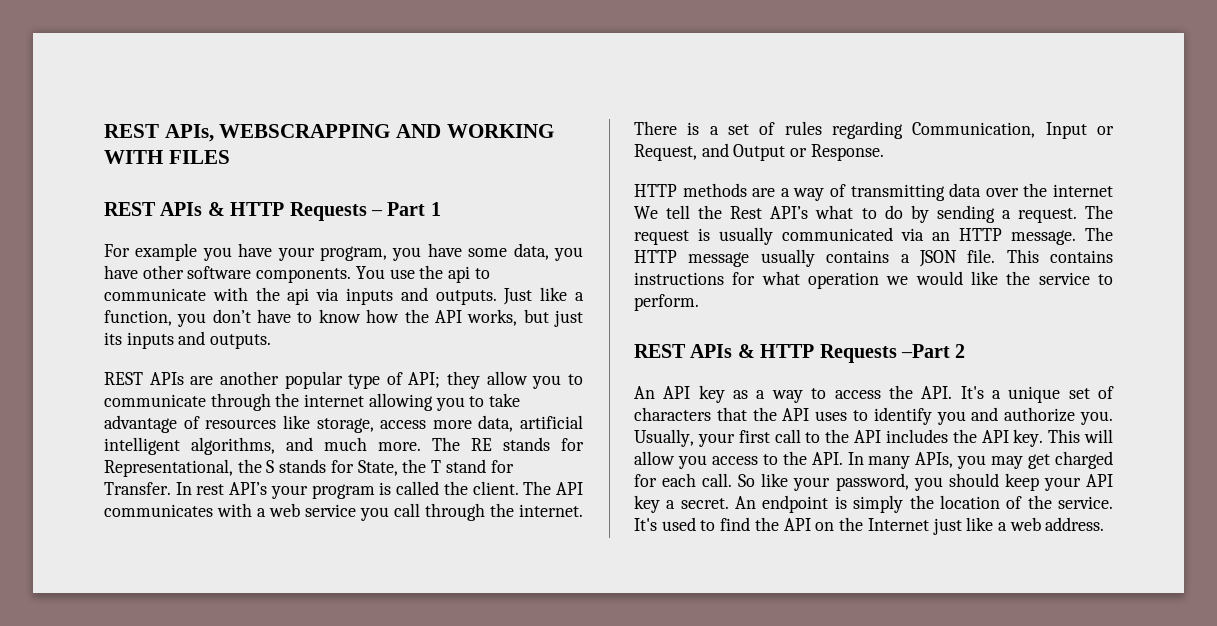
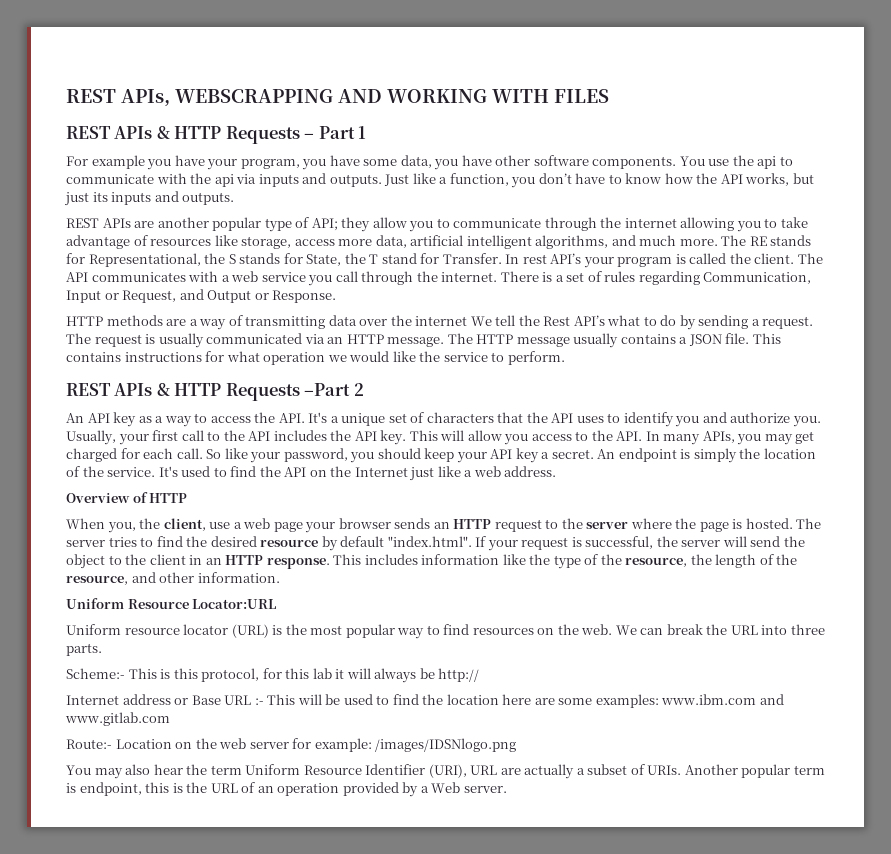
(1105, 524) none -> [66,492,188,503] [66,518,822,533] [66,536,805,551] [66,554,798,569] [66,572,280,585] [66,598,277,609] [66,624,825,639] [66,643,102,656] [66,668,480,683] [66,694,784,708] [65,712,170,726] [66,738,517,752] [66,764,825,779] [66,782,507,797] // Overview of HTTP // When you, the client, use a web page your browser sends an HTTP request to the server where the page is hosted. The server tries to find the desired resource by default "index.html". If your request is successful, the server will send the object to the client in an HTTP response. This includes information like the type of the resource, the length of the resource, and other information. // Uniform Resource Locator:URL // Uniform resource locator (URL) is the most popular way to find resources on the web. We can break the URL into three parts. // Scheme:- This is this protocol, for this lab it will always be http:// // Internet address or Base URL :- This will be used to find the location here are some examples: www.ibm.com and www.gitlab.com // Route:- Location on the web server for example: /images/IDSNlogo.png // You may also hear the term Uniform Resource Identifier (URI), URL are actually a subset of URIs. Another popular term is endpoint, this is the URL of an operation provided by a Web server.

